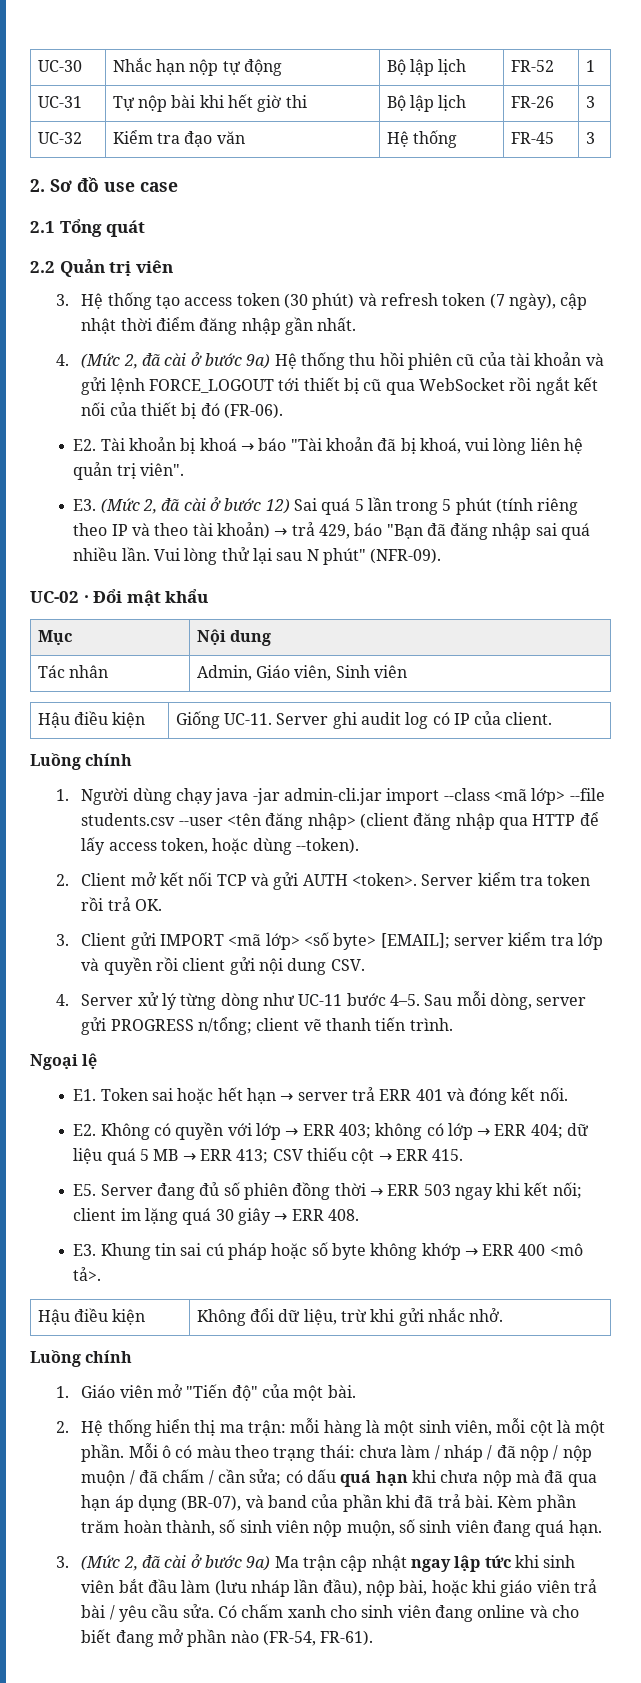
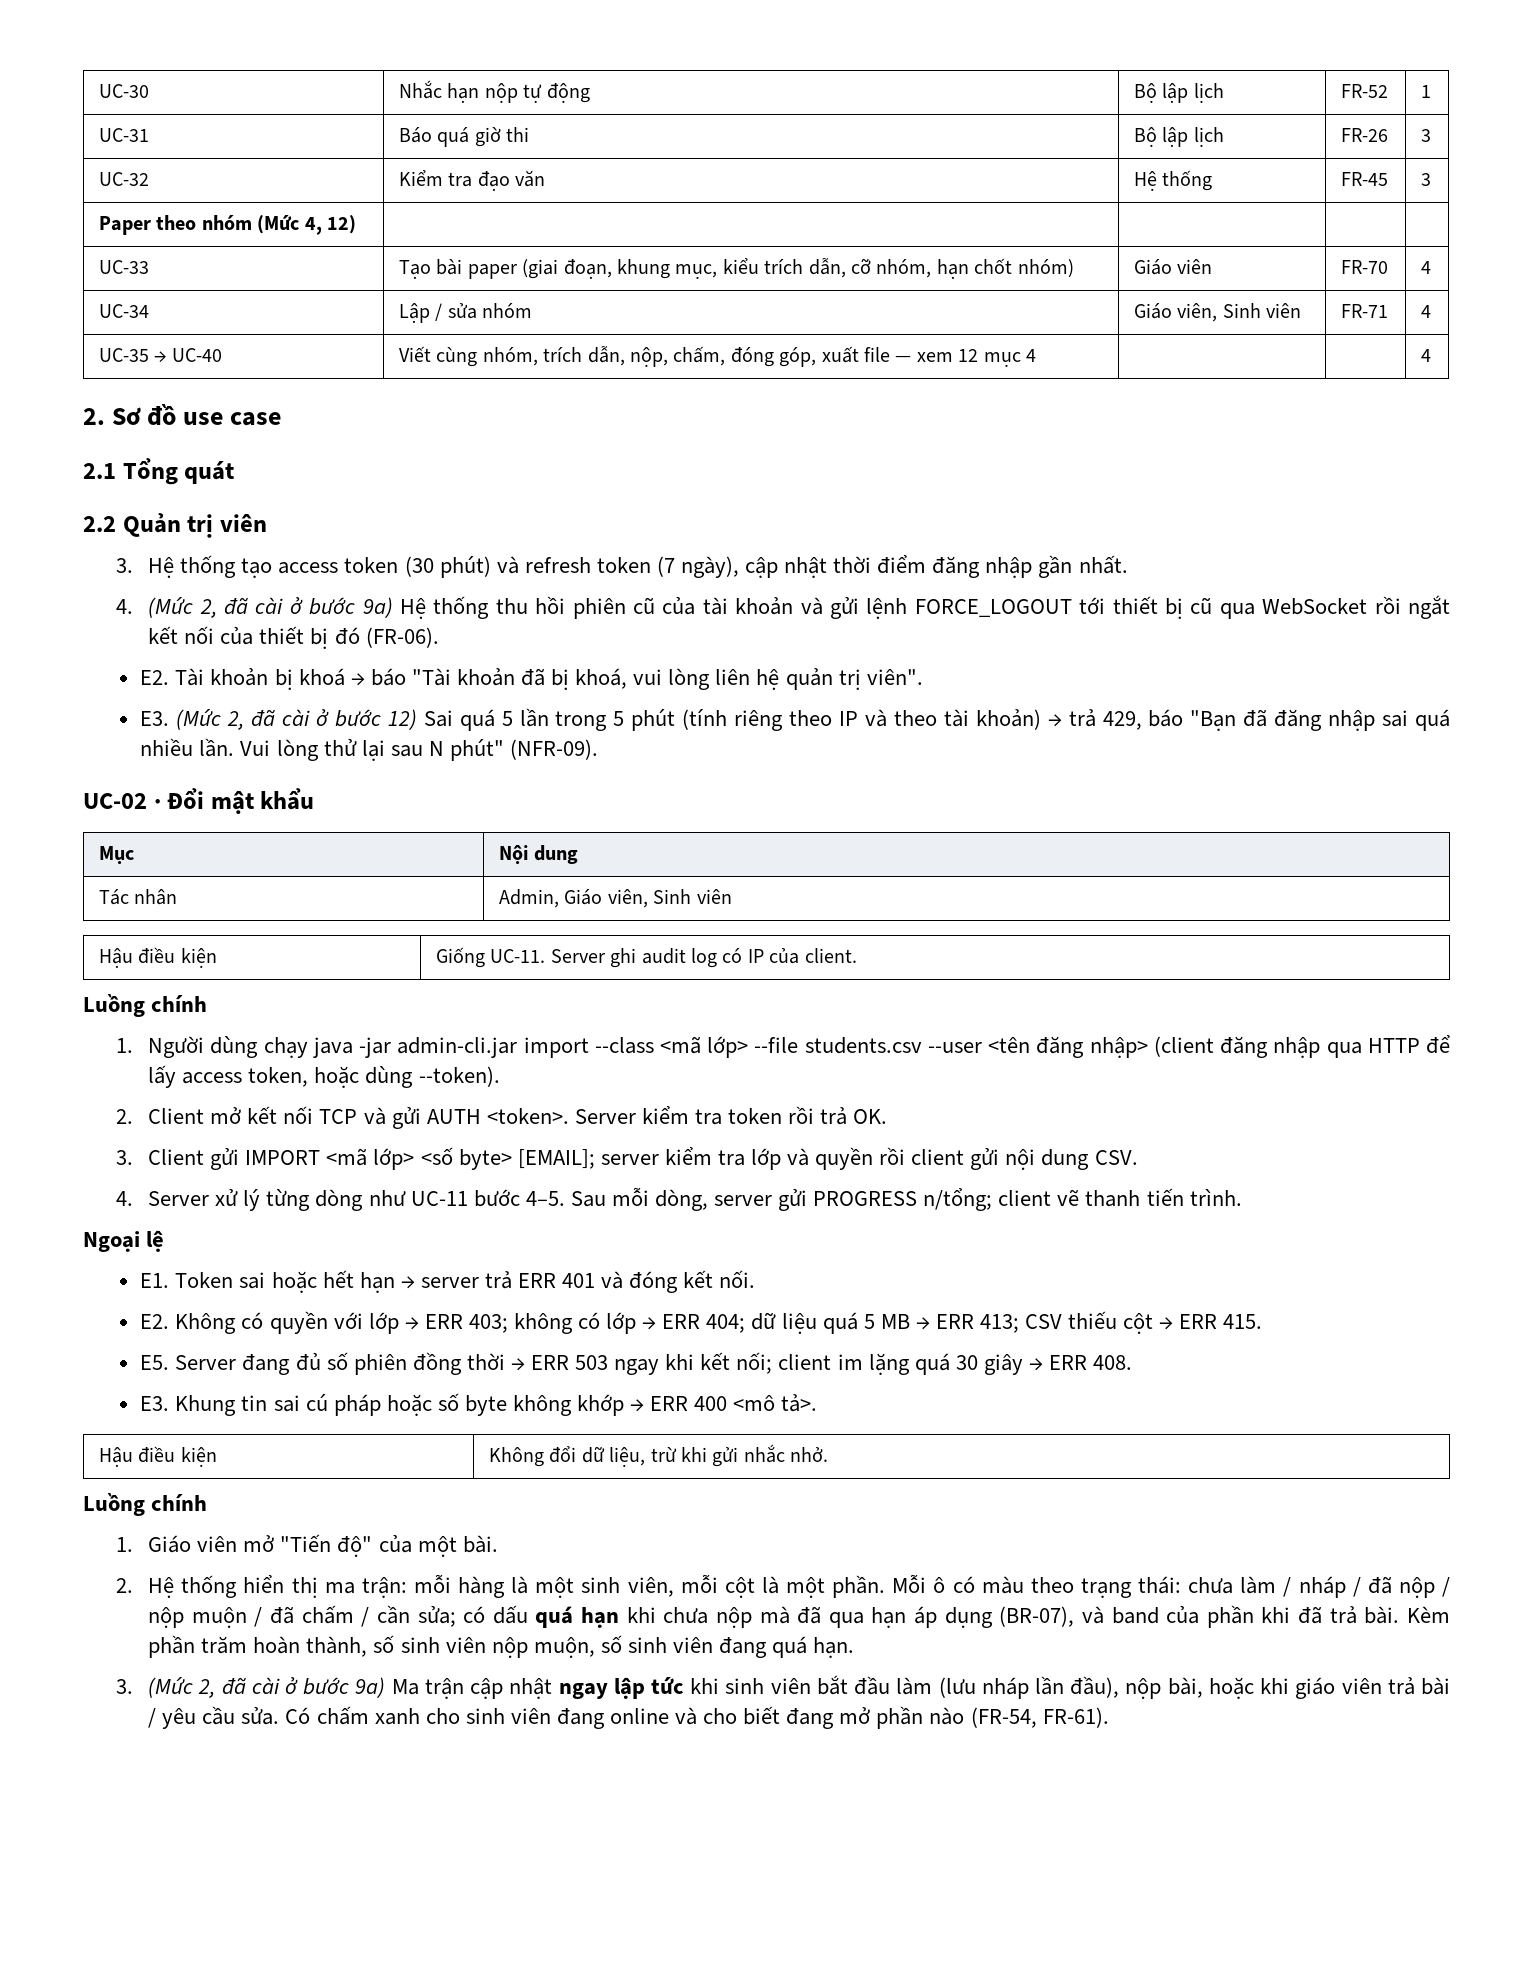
[112,94,253,112] Tự nộp bài khi hết -> [398,127,470,147] Báo quá
(595, 138) none -> [98,215,356,235] [98,260,149,274] [398,258,1074,279] [1133,259,1213,275] [1340,260,1388,274] [1420,261,1431,274] [98,304,149,318] [398,302,533,323] [1133,303,1302,322] [1340,304,1388,318] [1420,305,1431,318] [98,348,222,363] [398,346,1036,367] [1420,349,1431,362] // Paper theo nhóm (Mức 4, 12) | | | | // UC-33 | Tạo bài paper (giai đoạn, khung mục, kiểu trích dẫn, cỡ nhóm, hạn chốt nhóm) | Giáo viên | FR-70 | 4 // UC-34 | Lập / sửa nhóm | Giáo viên, Sinh viên | FR-71 | 4 // UC-35 → UC-40 | Viết cùng nhóm, trích dẫn, nộp, chấm, đóng góp, xuất file — xem 12 mục 4 | | | 4

